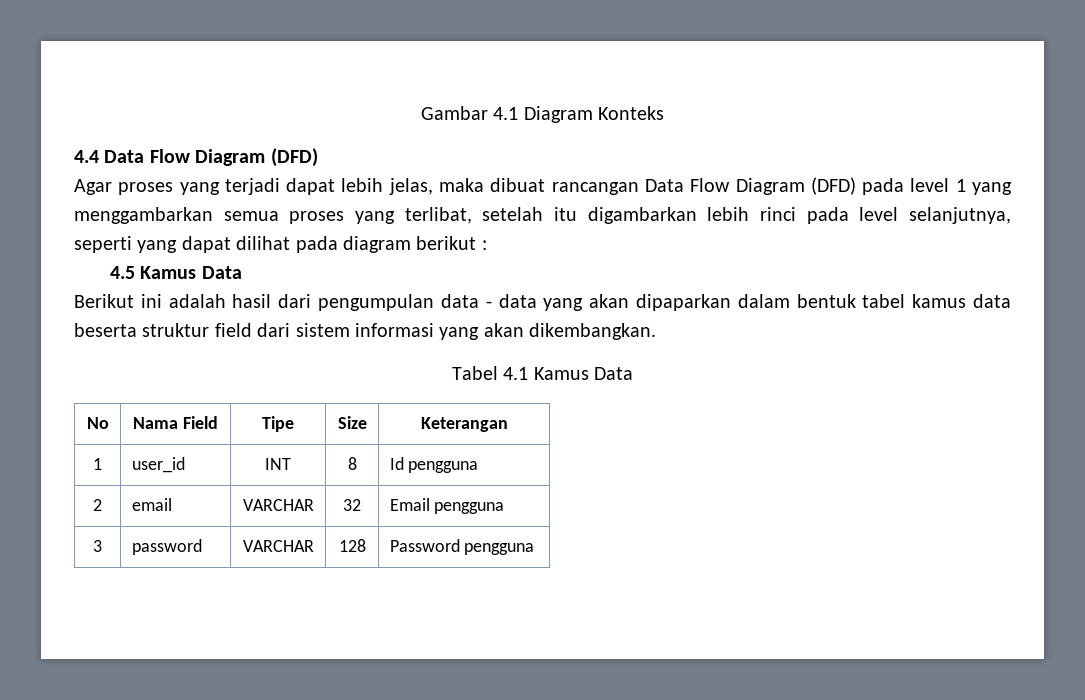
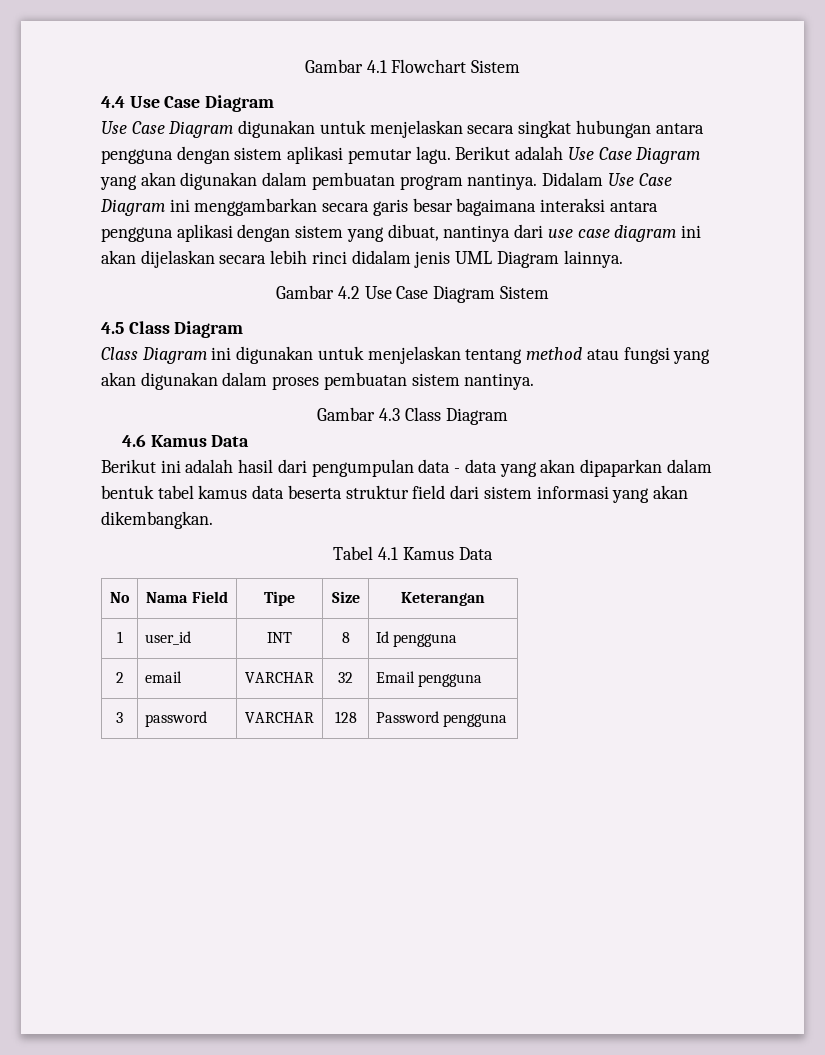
[523,106,665,123] Diagram Konteks -> [391,59,521,73] Flowchart Sistem
[104,148,318,167] [74,177,1012,195] [74,207,1011,224] [74,236,487,253] [109,266,135,279] Data Flow Diagram (DFD) // Agar proses yang terjadi dapat lebih jelas, maka dibuat rancangan Data Flow Diagram (DFD) pada level 1 yang menggambarkan semua proses yang terlibat, setelah itu digambarkan lebih rinci pada level selanjutnya, seperti yang dapat dilihat pada diagram berikut : // 4.5 -> [129,95,275,112] [101,120,704,138] [101,146,701,164] [100,172,672,190] [100,198,658,216] [101,224,701,242] [101,250,623,268] [276,285,549,303] [101,321,244,338] [101,346,711,364] [101,372,535,390] [317,407,508,425] [121,434,146,447] Use Case Diagram // Use Case Diagram digunakan untuk menjelaskan secara singkat hubungan antara pengguna dengan sistem aplikasi pemutar lagu. Berikut adalah Use Case Diagram yang akan digunakan dalam pembuatan program nantinya. Didalam Use Case Diagram ini menggambarkan secara garis besar bagaimana interaksi antara pengguna aplikasi dengan sistem yang dibuat, nantinya dari use case diagram ini akan dijelaskan secara lebih rinci didalam jenis UML Diagram lainnya. // Gambar 4.2 Use Case Diagram Sistem // 4.5 Class Diagram // Class Diagram ini digunakan untuk menjelaskan tentang method atau fungsi yang akan digunakan dalam proses pembuatan sistem nantinya. // Gambar 4.3 Class Diagram // 4.6

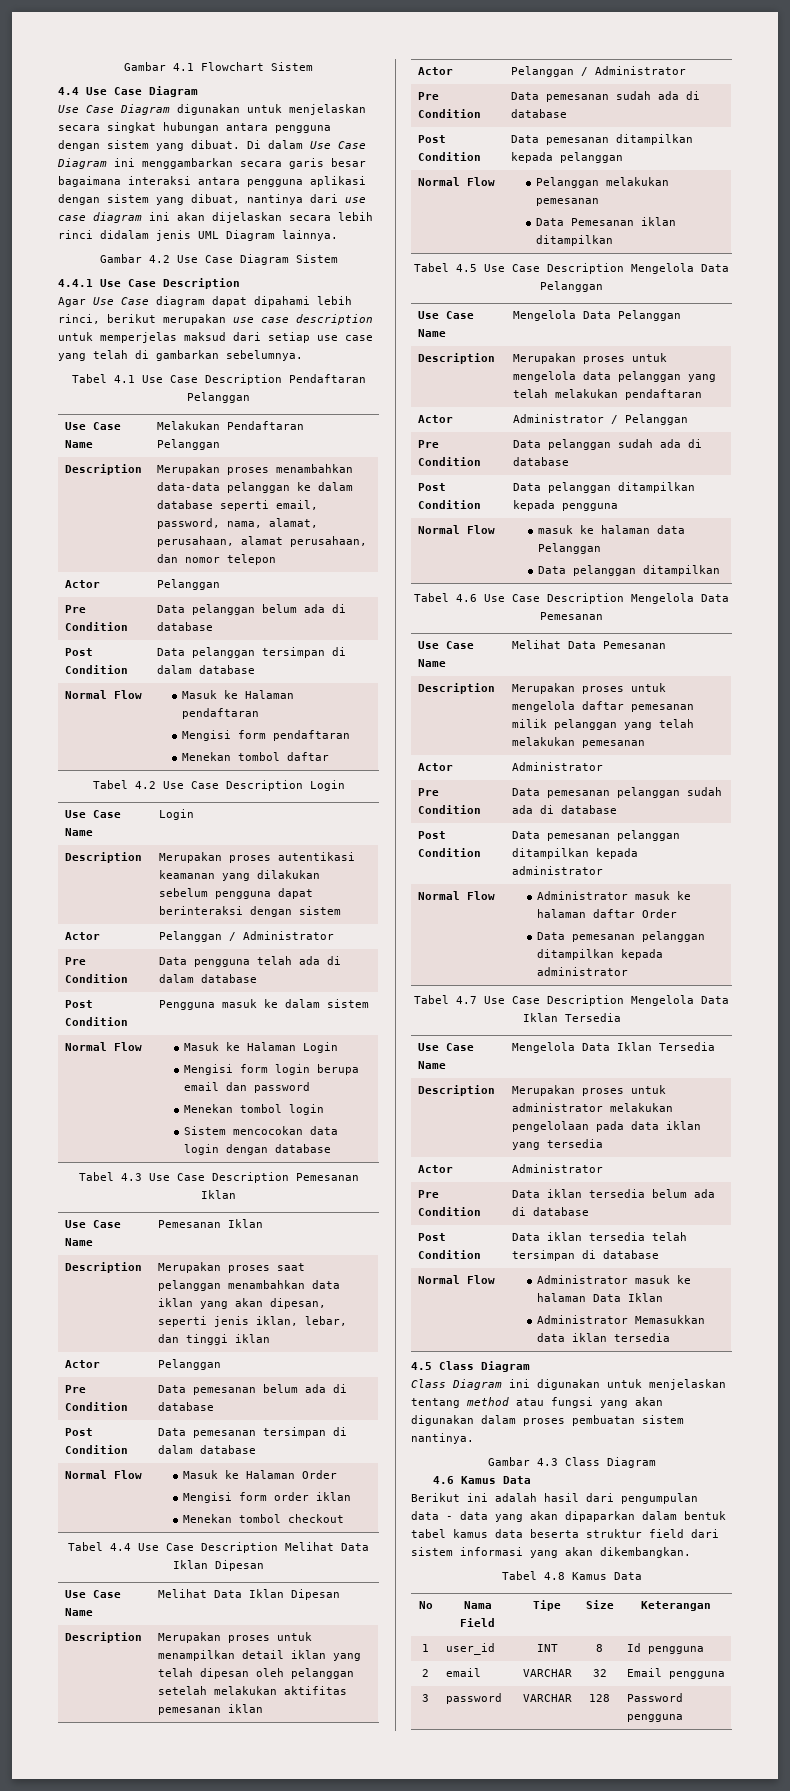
[287,146,701,164] [100,172,604,190] aplikasi pemutar lagu. Berikut adalah Use Case Diagram yang akan digunakan dalam pembuatan program nantinya. Didalam -> [156,140,303,151] yang dibuat. Di dalam
(549, 292) none -> [58,278,240,289] [58,296,352,307] [58,314,373,325] [58,332,373,343] [58,350,303,361] [71,374,366,385] [187,392,250,403] [64,422,121,430] [64,440,93,448] [156,421,304,430] [156,439,220,450] [64,464,142,475] [156,464,353,475] [156,482,353,493] [156,500,318,511] [156,518,318,529] [156,536,367,547] [156,554,276,565] [64,580,100,588] [156,579,220,590] [64,605,86,613] [64,622,128,631] [156,604,346,615] [156,622,213,631] [64,648,93,656] [64,665,128,674] [156,647,346,658] [156,665,255,674] [64,690,142,699] [181,690,294,699] [181,708,259,719] [181,730,350,741] [181,752,329,761] [92,780,345,791] [64,810,121,818] [64,828,93,836] [158,809,194,820] [64,852,142,863] [158,852,355,863] [158,870,320,881] [158,888,313,899] [158,906,341,917] [64,932,100,940] [158,931,334,942] [64,957,86,965] [64,974,128,983] [158,956,341,967] [158,974,257,983] [64,1000,93,1008] [64,1017,128,1026] [158,999,369,1010] [64,1042,142,1051] [183,1042,338,1053] [183,1064,359,1075] [183,1082,310,1093] [183,1104,324,1115] [183,1126,338,1135] [183,1144,331,1155] [78,1172,359,1183] [201,1190,236,1199] [64,1220,121,1228] [64,1238,93,1246] [157,1219,263,1228] [64,1262,142,1273] [157,1262,305,1273] [157,1280,340,1291] [157,1298,326,1309] [157,1316,347,1327] [157,1334,270,1345] [64,1360,100,1368] [157,1359,221,1370] [64,1385,86,1393] [64,1402,128,1411] [157,1384,347,1395] [157,1402,214,1411] [64,1428,93,1436] [64,1445,128,1454] [157,1427,347,1438] [157,1445,256,1454] [64,1470,142,1479] [182,1470,337,1479] [182,1492,351,1503] [182,1514,344,1523] [68,1542,369,1553] [173,1560,264,1571] [64,1590,121,1598] [64,1608,93,1616] [157,1589,340,1600] [64,1632,142,1643] [157,1632,312,1643] [157,1650,361,1661] [157,1668,354,1679] [157,1686,347,1695] [157,1704,263,1715] [417,67,453,75] [510,66,686,77] [417,92,439,100] [417,109,481,118] [510,91,700,102] [510,109,567,118] [417,135,446,143] [417,152,481,161] [510,134,693,145] [510,152,623,163] [417,177,495,186] [535,177,669,188] [535,198,599,206] [535,217,676,226] [535,235,613,246] [414,263,729,274] [540,281,603,292] [417,311,474,319] [417,329,446,337] [512,310,681,321] [417,353,495,364] [512,353,667,364] [512,371,716,382] [512,389,702,400] [417,415,453,423] [512,414,688,425] [417,440,439,448] [417,457,481,466] [512,439,702,450] [512,457,569,466] [417,483,446,491] [417,500,481,509] [512,482,695,493] [512,500,618,511] [417,525,495,534] [537,525,685,534] [537,543,601,554] [537,565,720,576] [414,593,729,604] [540,612,603,620] [417,641,474,649] [417,659,446,667] [511,640,666,649] [417,683,495,694] [511,683,666,694] [511,701,694,712] [511,719,694,730] [511,737,645,748] [417,763,453,771] [511,762,603,771] [417,788,439,796] [417,805,481,814] [511,787,722,798] [511,805,617,814] [417,831,446,839] [417,848,481,857] [511,830,680,841] [511,848,638,859] [511,866,603,875] [417,891,495,900] [536,891,691,900] [536,909,677,918] [536,931,705,942] [536,949,663,960] [536,967,628,976] [414,995,729,1006] [522,1013,621,1022] [417,1043,474,1051] [417,1061,446,1069] [511,1042,715,1053] [417,1085,495,1096] [511,1085,666,1096] [511,1103,673,1112] [511,1121,701,1132] [511,1139,603,1150] [417,1165,453,1173] [511,1164,603,1173] [417,1190,439,1198] [417,1207,481,1216] [511,1189,715,1198] [511,1207,589,1216] [417,1233,446,1241] [417,1250,481,1259] [511,1232,687,1241] [511,1250,659,1261] [417,1275,495,1284] [536,1275,691,1284] [536,1293,663,1302] [536,1315,705,1324] [536,1333,670,1342] // 4.4.1 Use Case Description // Agar Use Case diagram dapat dipahami lebih rinci, berikut merupakan use case description untuk memperjelas maksud dari setiap use case yang telah di gambarkan sebelumnya. // Tabel 4.1 Use Case Description Pendaftaran Pelanggan // Use Case Name | Melakukan Pendaftaran Pelanggan // Description | Merupakan proses menambahkan data-data pelanggan ke dalam database seperti email, password, nama, alamat, perusahaan, alamat perusahaan, dan nomor telepon // Actor | Pelanggan // Pre Condition | Data pelanggan belum ada di database // Post Condition | Data pelanggan tersimpan di dalam database // Normal Flow | Masuk ke Halaman pendaftaran // Mengisi form pendaftaran // Menekan tombol daftar // Tabel 4.2 Use Case Description Login // Use Case Name | Login // Description | Merupakan proses autentikasi keamanan yang dilakukan sebelum pengguna dapat berinteraksi dengan sistem // Actor | Pelanggan / Administrator // Pre Condition | Data pengguna telah ada di dalam database // Post Condition | Pengguna masuk ke dalam sistem // Normal Flow | Masuk ke Halaman Login // Mengisi form login berupa email dan password // Menekan tombol login // Sistem mencocokan data login dengan database // Tabel 4.3 Use Case Description Pemesanan Iklan // Use Case Name | Pemesanan Iklan // Description | Merupakan proses saat pelanggan menambahkan data iklan yang akan dipesan, seperti jenis iklan, lebar, dan tinggi iklan // Actor | Pelanggan // Pre Condition | Data pemesanan belum ada di database // Post Condition | Data pemesanan tersimpan di dalam database // Normal Flow | Masuk ke Halaman Order // Mengisi form order iklan // Menekan tombol checkout // Tabel 4.4 Use Case Description Melihat Data Iklan Dipesan // Use Case Name | Melihat Data Iklan Dipesan // Description | Merupakan proses untuk menampilkan detail iklan yang telah dipesan oleh pelanggan setelah melakukan aktifitas pemesanan iklan // Actor | Pelanggan / Administrator // Pre Condition | Data pemesanan sudah ada di database // Post Condition | Data pemesanan ditampilkan kepada pelanggan // Normal Flow | Pelanggan melakukan pemesanan // Data Pemesanan iklan ditampilkan // Tabel 4.5 Use Case Description Mengelola Data Pelanggan // Use Case Name | Mengelola Data Pelanggan // Description | Merupakan proses untuk mengelola data pelanggan yang telah melakukan pendaftaran // Actor | Administrator / Pelanggan // Pre Condition | Data pelanggan sudah ada di database // Post Condition | Data pelanggan ditampilkan kepada pengguna // Normal Flow | masuk ke halaman data Pelanggan // Data pelanggan ditampilkan // Tabel 4.6 Use Case Description Mengelola Data Pemesanan // Use Case Name | Melihat Data Pemesanan // Description | Merupakan proses untuk mengelola daftar pemesanan milik pelanggan yang telah melakukan pemesanan // Actor | Administrator // Pre Condition | Data pemesanan pelanggan sudah ada di database // Post Condition | Data pemesanan pelanggan ditampilkan kepada administrator // Normal Flow | Administrator masuk ke halaman daftar Order // Data pemesanan pelanggan ditampilkan kepada administrator // Tabel 4.7 Use Case Description Mengelola Data Iklan Tersedia // Use Case Name | Mengelola Data Iklan Tersedia // Description | Merupakan proses untuk administrator melakukan pengelolaan pada data iklan yang tersedia // Actor | Administrator // Pre Condition | Data iklan tersedia belum ada di database // Post Condition | Data iklan tersedia telah tersimpan di database // Normal Flow | Administrator masuk ke halaman Data Iklan // Administrator Memasukkan data iklan tersedia
[378,547,399,560] 4.1 -> [543,1572,565,1580] 4.8

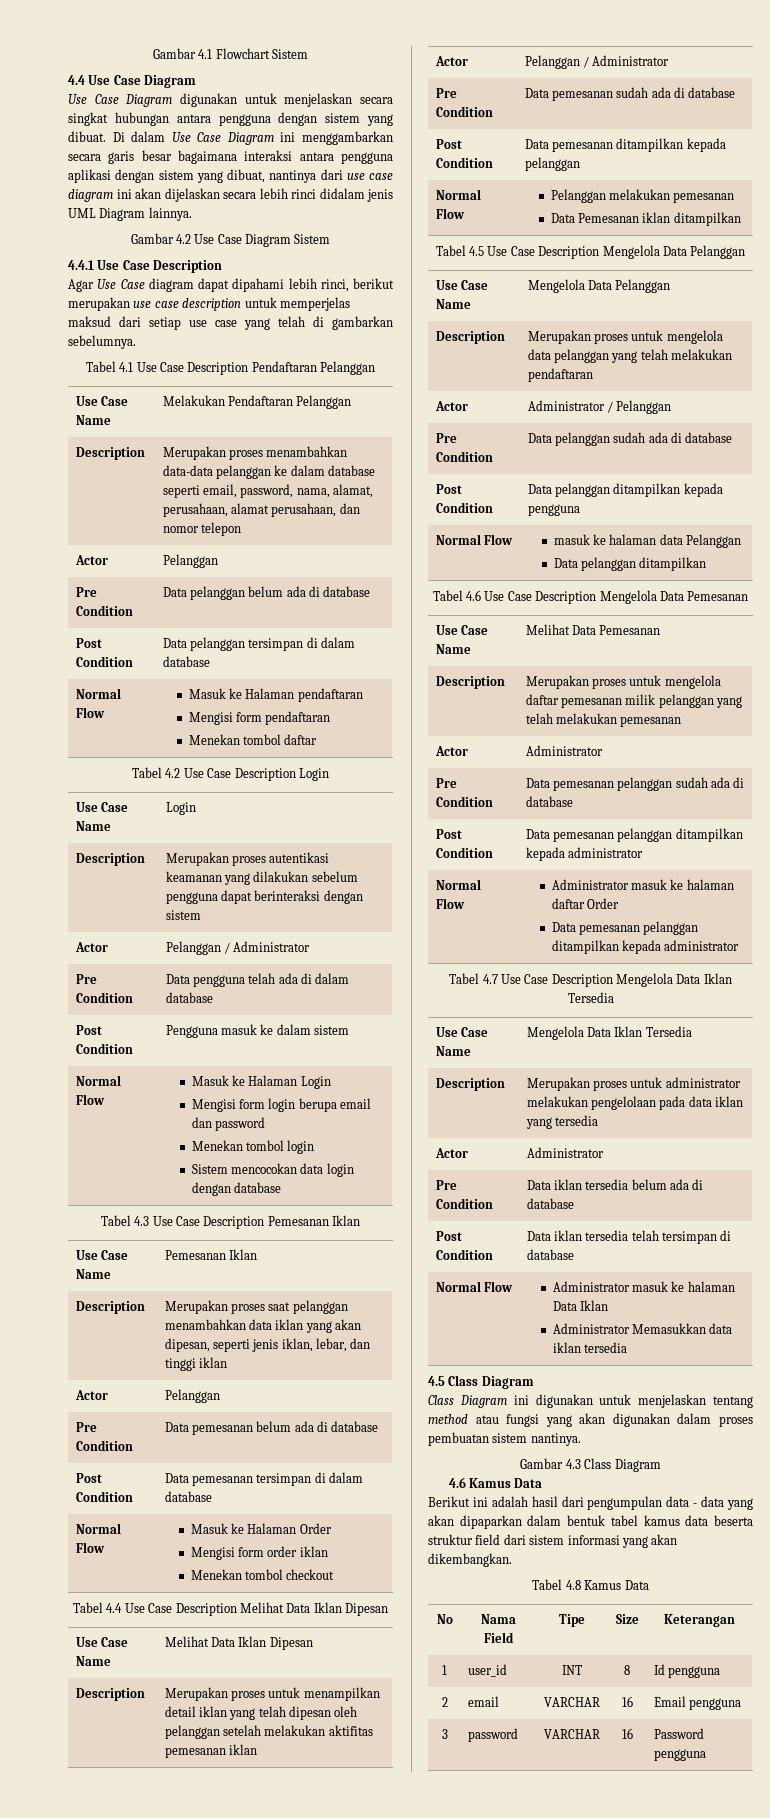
[592,1669,607,1677] 32 -> [621,1696,633,1707] 16
[589,1694,610,1702] 128 -> [621,1728,633,1739] 16

